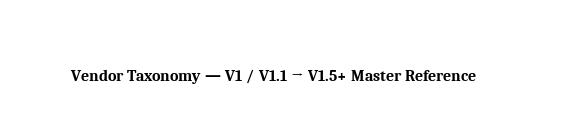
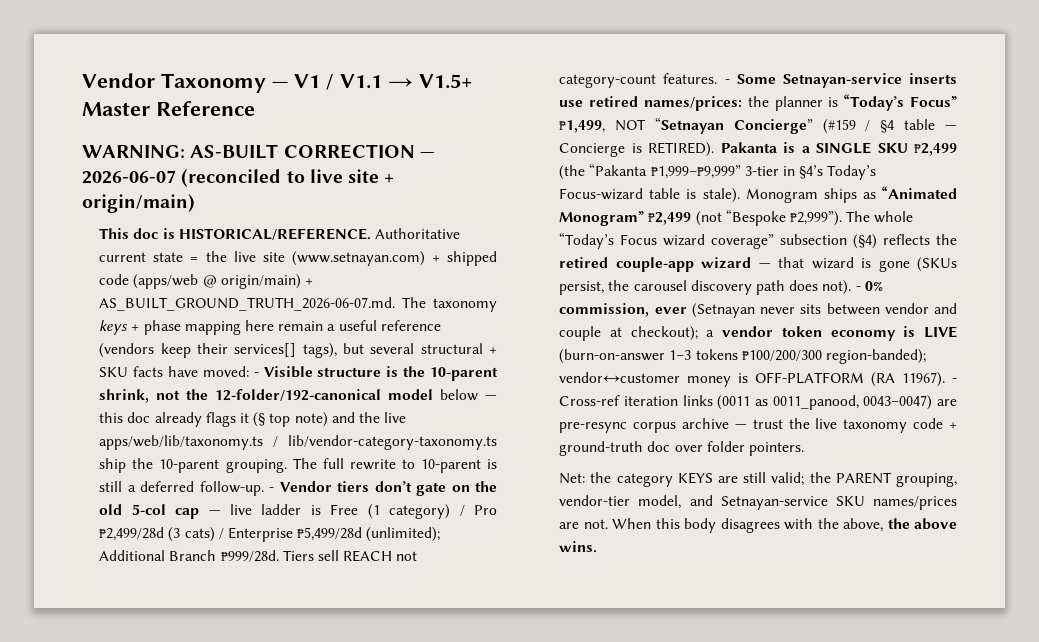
(476, 75) none -> [82,144,434,159] [82,169,395,187] [82,194,195,213] [99,228,461,240] [99,251,497,266] [99,274,314,289] [99,297,497,312] [99,320,441,335] [99,343,497,358] [99,366,499,381] [99,389,497,403] [99,412,407,427] [99,435,497,450] [99,458,497,473] [99,480,497,496] [99,504,498,519] [99,527,441,542] [99,550,418,562] [559,73,957,88] [559,94,957,111] [559,117,957,134] [559,142,957,157] [559,163,877,180] [559,186,957,203] [559,209,914,226] [559,232,957,249] [559,257,957,272] [559,280,883,295] [559,303,957,318] [559,326,957,341] [559,349,927,364] [559,372,957,387] [559,395,957,410] [559,418,957,433] [559,441,805,456] [559,472,957,487] [559,495,957,510] [559,518,957,533] [559,541,598,553] // WARNING: AS-BUILT CORRECTION — 2026-06-07 (reconciled to live site + origin/main) // This doc is HISTORICAL/REFERENCE. Authoritative current state = the live site (www.setnayan.com) + shipped code (apps/web @ origin/main) + AS_BUILT_GROUND_TRUTH_2026-06-07.md. The taxonomy keys + phase mapping here remain a useful reference (vendors keep their services[] tags), but several structural + SKU facts have moved: - Visible structure is the 10-parent shrink, not the 12-folder/192-canonical model below — this doc already flags it (§ top note) and the live apps/web/lib/taxonomy.ts / lib/vendor-category-taxonomy.ts ship the 10-parent grouping. The full rewrite to 10-parent is still a deferred follow-up. - Vendor tiers don’t gate on the old 5-col cap — live ladder is Free (1 category) / Pro ₱2,499/28d (3 cats) / Enterprise ₱5,499/28d (unlimited); Additional Branch ₱999/28d. Tiers sell REACH not category-count features. - Some Setnayan-service inserts use retired names/prices: the planner is “Today’s Focus” ₱1,499, NOT “Setnayan Concierge” (#159 / §4 table — Concierge is RETIRED). Pakanta is a SINGLE SKU ₱2,499 (the “Pakanta ₱1,999–₱9,999” 3-tier in §4’s Today’s Focus-wizard table is stale). Monogram ships as “Animated Monogram” ₱2,499 (not “Bespoke ₱2,999”). The whole “Today’s Focus wizard coverage” subsection (§4) reflects the retired couple-app wizard — that wizard is gone (SKUs persist, the carousel discovery path does not). - 0% commission, ever (Setnayan never sits between vendor and couple at checkout); a vendor token economy is LIVE (burn-on-answer 1–3 tokens ₱100/200/300 region-banded); vendor↔customer money is OFF-PLATFORM (RA 11967). - Cross-ref iteration links (0011 as 0011_panood, 0043–0047) are pre-resync corpus archive — trust the live taxonomy code + ground-truth doc over folder pointers. // Net: the category KEYS are still valid; the PARENT grouping, vendor-tier model, and Setnayan-service SKU names/prices are not. When this body disagrees with the above, the above wins.

